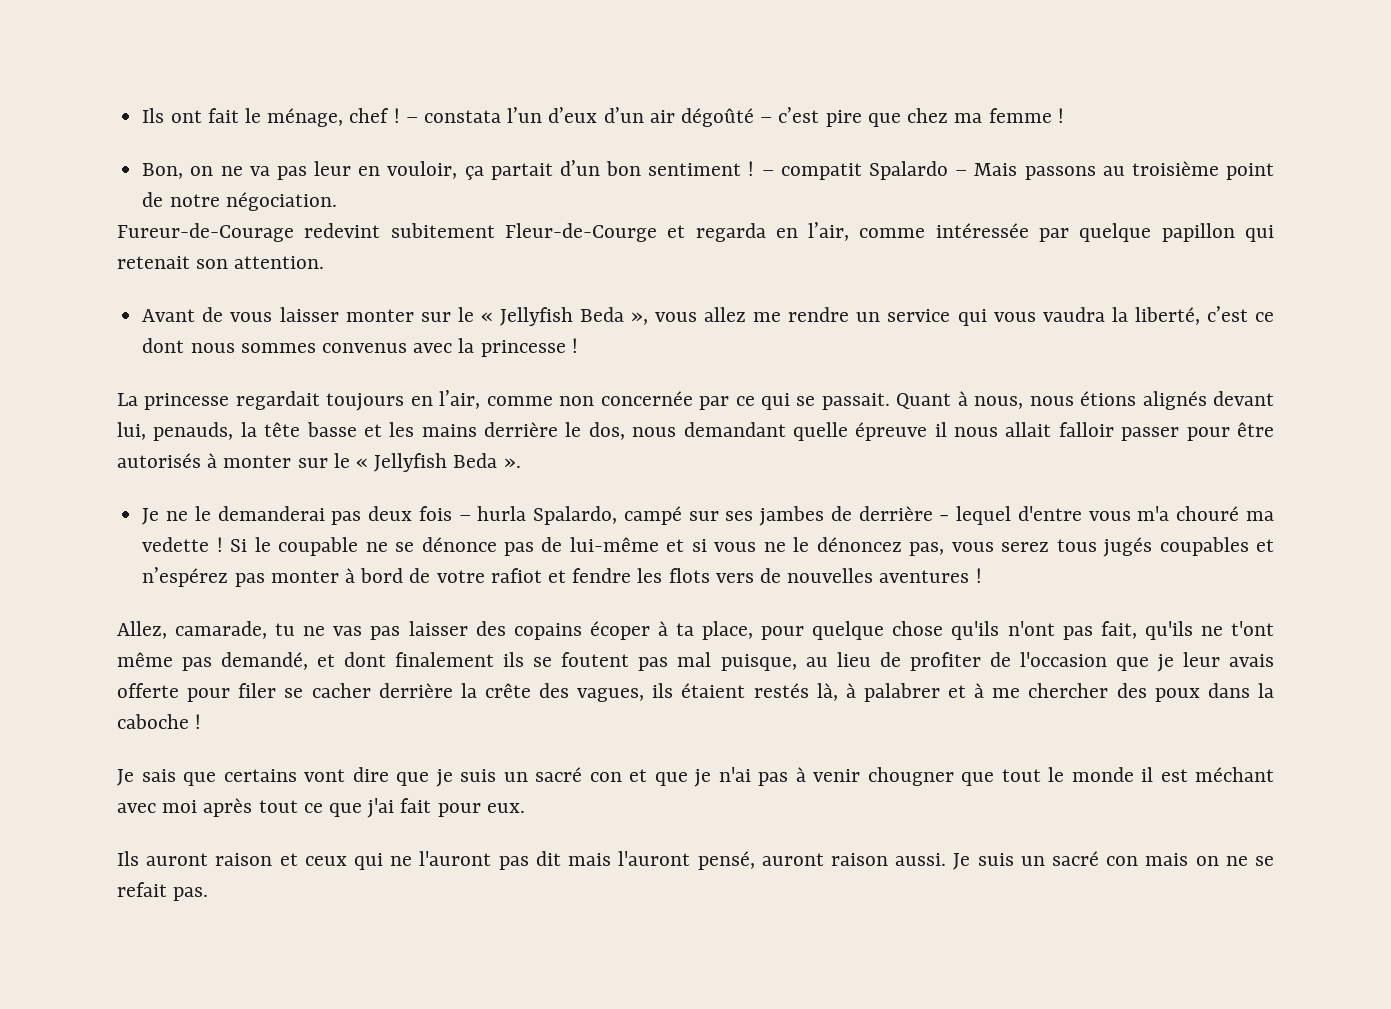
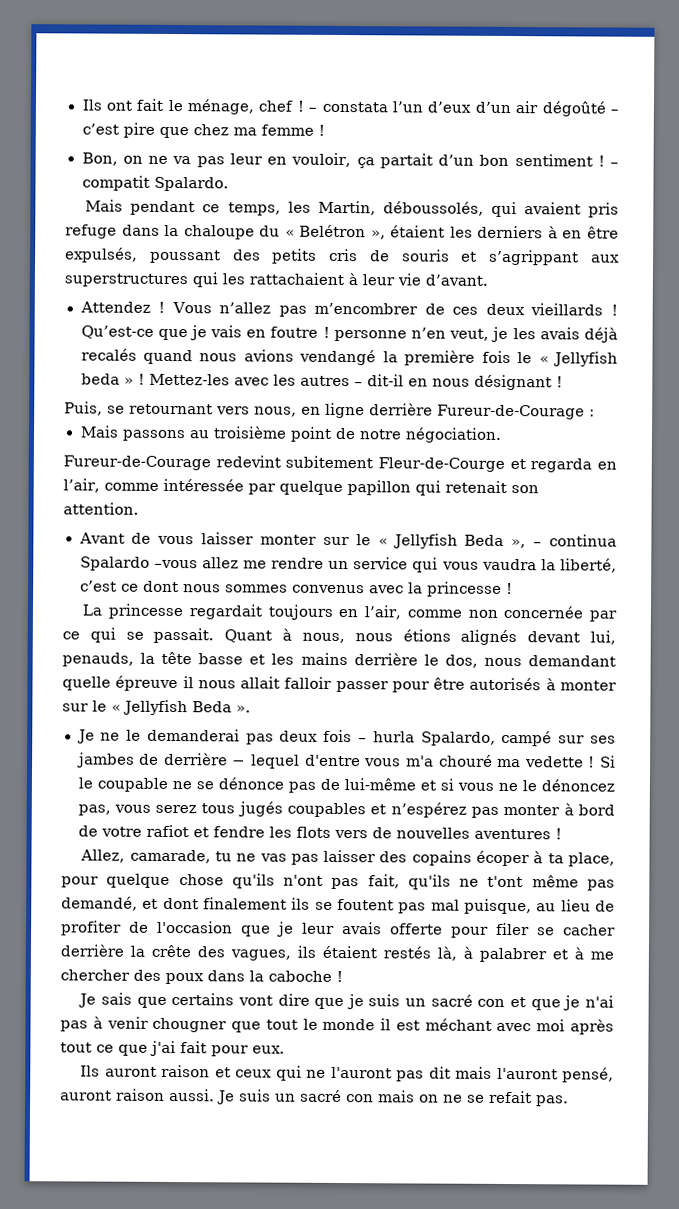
[868,161,968,180] Spalardo – -> [153,176,229,192] [85,199,620,218] [65,224,620,240] [65,247,620,266] [64,272,488,288] [79,301,618,317] [80,325,618,343] [80,348,618,367] [80,373,563,391] [64,401,595,420] Spalardo. // Mais pendant ce temps, les Martin, déboussolés, qui avaient pris refuge dans la chaloupe du « Belétron », étaient les derniers à en être expulsés, poussant des petits cris de souris et s’agrippant aux superstructures qui les rattachaient à leur vie d’avant. // Attendez ! Vous n’allez pas m’encombrer de ces deux vieillards ! Qu’est-ce que je vais en foutre ! personne n’en veut, je les avais déjà recalés quand nous avions vendangé la première fois le « Jellyfish beda » ! Mettez-les avec les autres – dit-il en nous désignant ! // Puis, se retournant vers nous, en ligne derrière Fureur-de-Courage : //
[655,312,698,322] vous -> [533,534,617,547] [79,556,198,571] – continua Spalardo –vous

